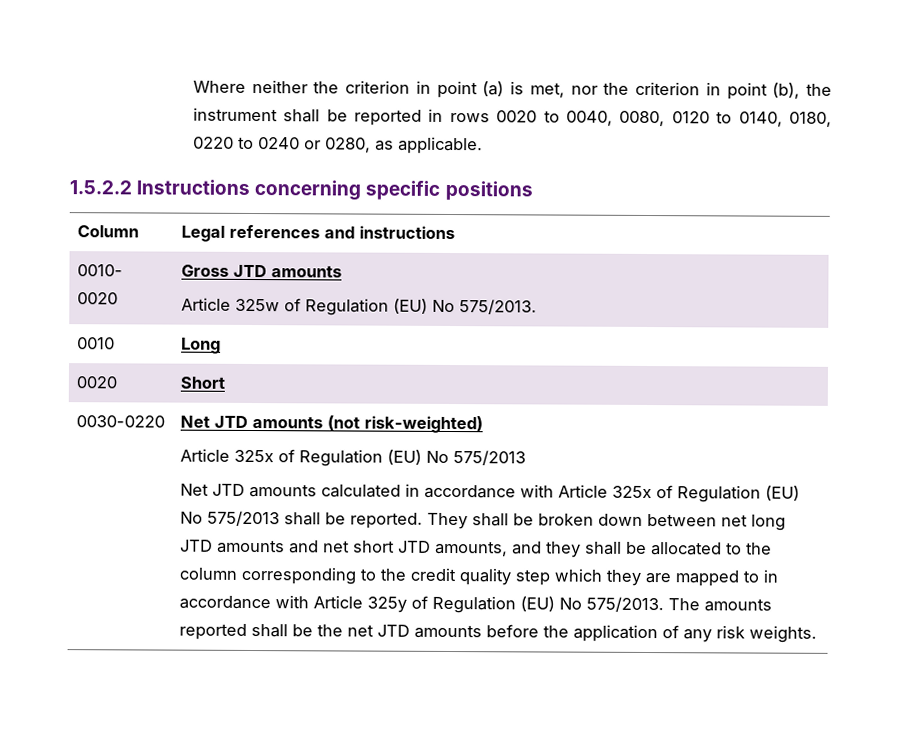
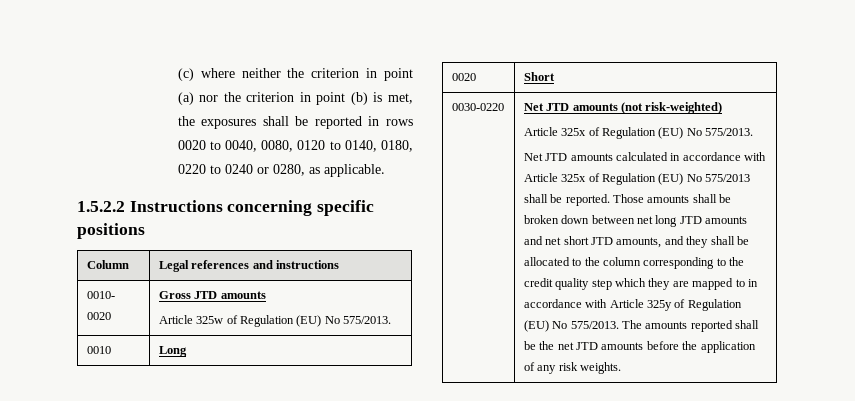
[192,80,246,93] Where -> [177,68,235,81] (c) where
[510,81,565,98] is met, -> (194, 98) none
[772,82,832,99] [192,107,278,122] (b), the instrument -> [350,92,413,105] [177,116,257,129] (b) is met, the exposures
[452,450,526,466] 575/2013 -> [705,128,754,136] 575/2013.
[426,512,468,530] They -> [612,194,690,203] Those amounts

